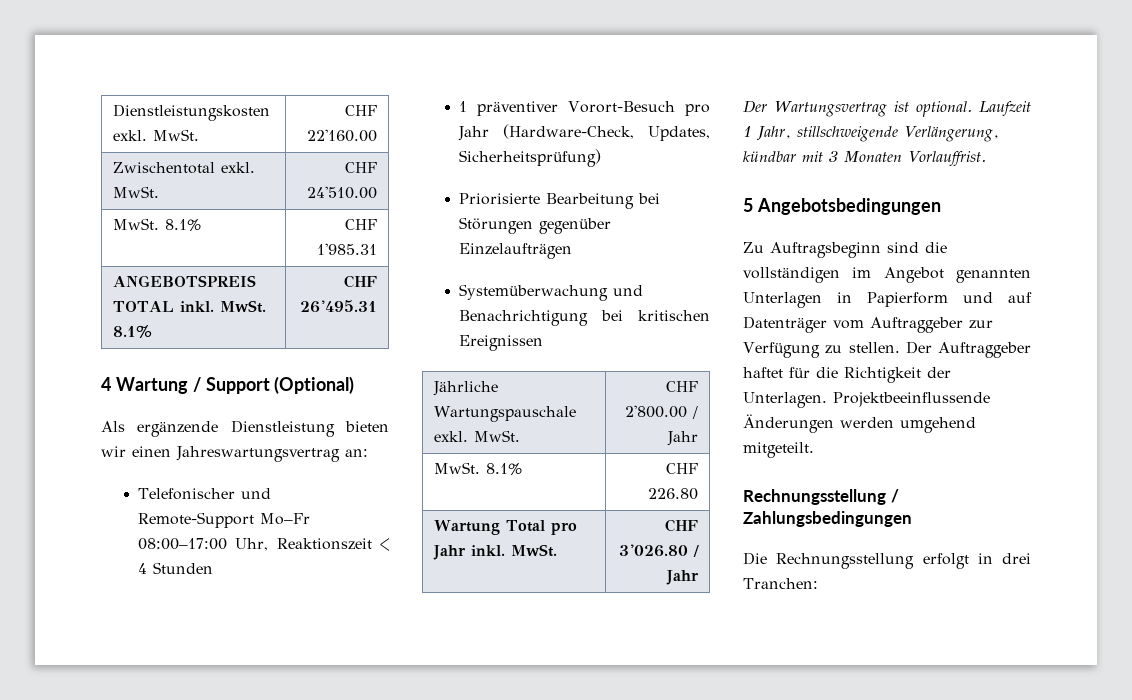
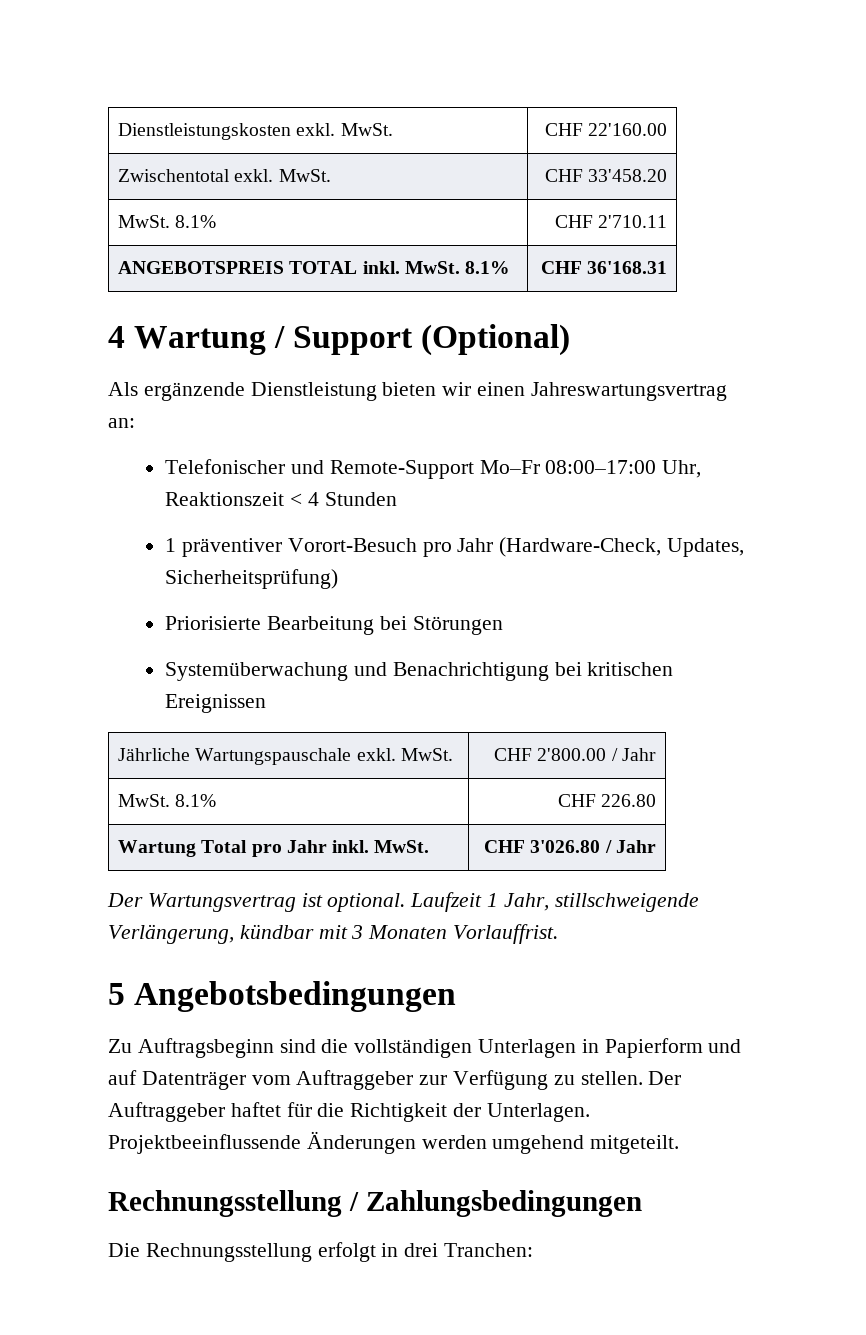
[306,186,377,199] [113,218,202,231] [344,219,377,230] [316,243,377,255] 24'510.00 // MwSt. 8.1% | CHF 1'985.31 -> [587,169,667,182] [118,215,217,228] [554,215,667,228] 33'458.20 // MwSt. 8.1% | CHF 2'710.11
[299,300,377,313] 26'495.31 -> [586,261,667,274] 36'168.31
[539,218,612,234] [459,243,573,259] gegenüber Einzelaufträgen -> (503, 625) none
[852,267,1031,283] im Angebot genannten -> (473, 1048) none

